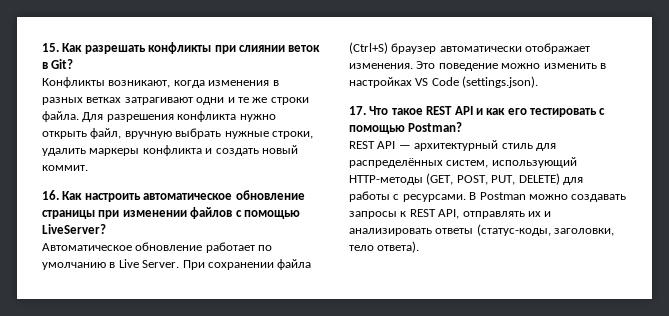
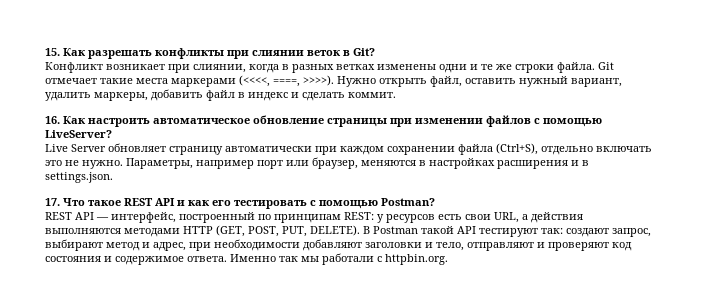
[42,77,270,88] Конфликты возникают, когда изменения -> [45,62,279,73] Конфликт возникает при слиянии, когда
[124,97,193,105] затрагивают -> [377,64,436,70] изменены
[82,111,276,122] [42,128,313,139] [42,145,298,156] Для разрешения конфликта нужно открыть файл, вручную выбрать нужные строки, удалить маркеры конфликта и создать новый -> [598,62,614,70] [45,75,622,87] [45,89,345,101] Git отмечает такие места маркерами (<<<<, ====, >>>>). Нужно открыть файл, оставить нужный вариант, удалить маркеры, добавить файл в индекс и сделать
[42,242,273,253] [42,259,312,270] [349,42,591,54] [349,61,606,71] [349,76,539,88] Автоматическое обновление работает по умолчанию в Live Server. При сохранении файла (Ctrl+S) браузер автоматически отображает изменения. Это поведение можно изменить в настройках VS Code (settings.json). -> [45,143,652,155] [45,157,589,169] [45,172,113,183] Live Server обновляет страницу автоматически при каждом сохранении файла (Ctrl+S), отдельно включать это не нужно. Параметры, например порт или браузер, меняются в настройках расширения и в settings.json.
[414,140,556,151] [349,157,577,168] [349,173,583,185] [349,191,627,202] [349,209,552,219] [349,224,615,236] [349,241,420,253] архитектурный стиль для распределённых систем, использующий HTTP-методы (GET, POST, PUT, DELETE) для работы с ресурсами. В Postman можно создавать запросы к REST API, отправлять их и анализировать ответы (статус-коды, заголовки, тело ответа). -> [111,212,583,223] [45,225,651,237] [45,239,632,251] [45,253,448,265] интерфейс, построенный по принципам REST: у ресурсов есть свои URL, а действия выполняются методами HTTP (GET, POST, PUT, DELETE). В Postman такой API тестируют так: создают запрос, выбирают метод и адрес, при необходимости добавляют заголовки и тело, отправляют и проверяют код состояния и содержимое ответа. Именно так мы работали с httpbin.org.

